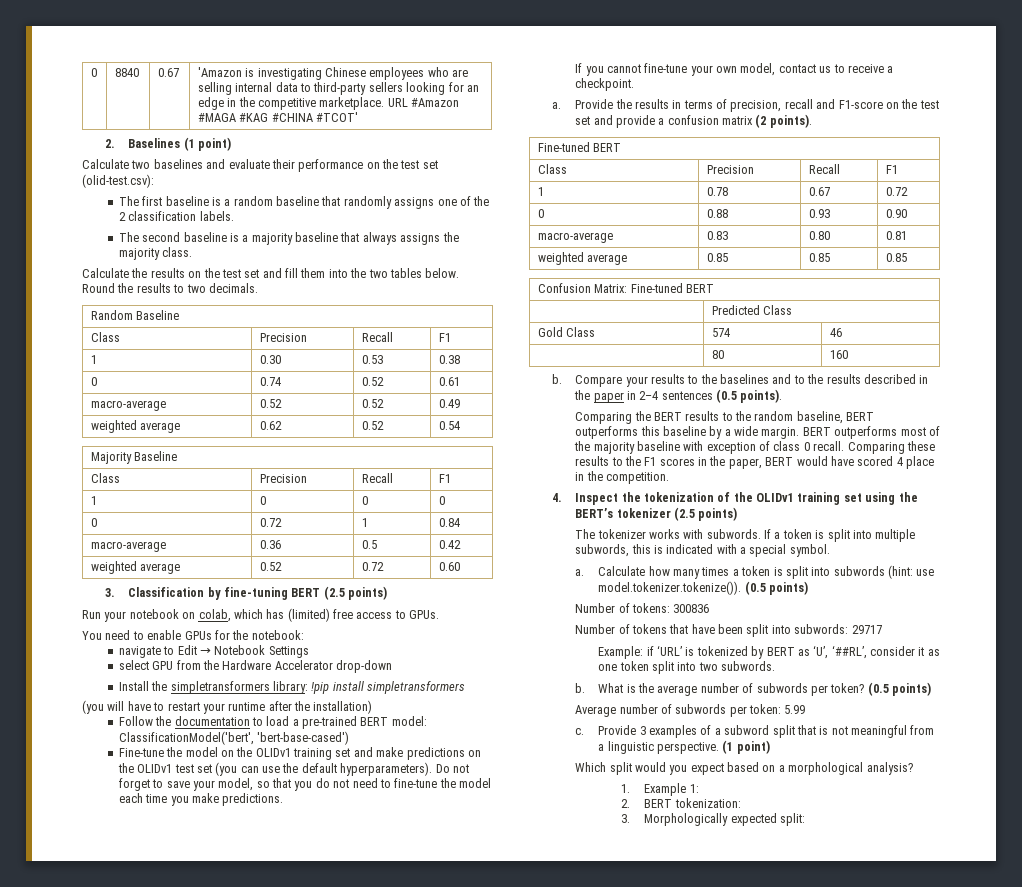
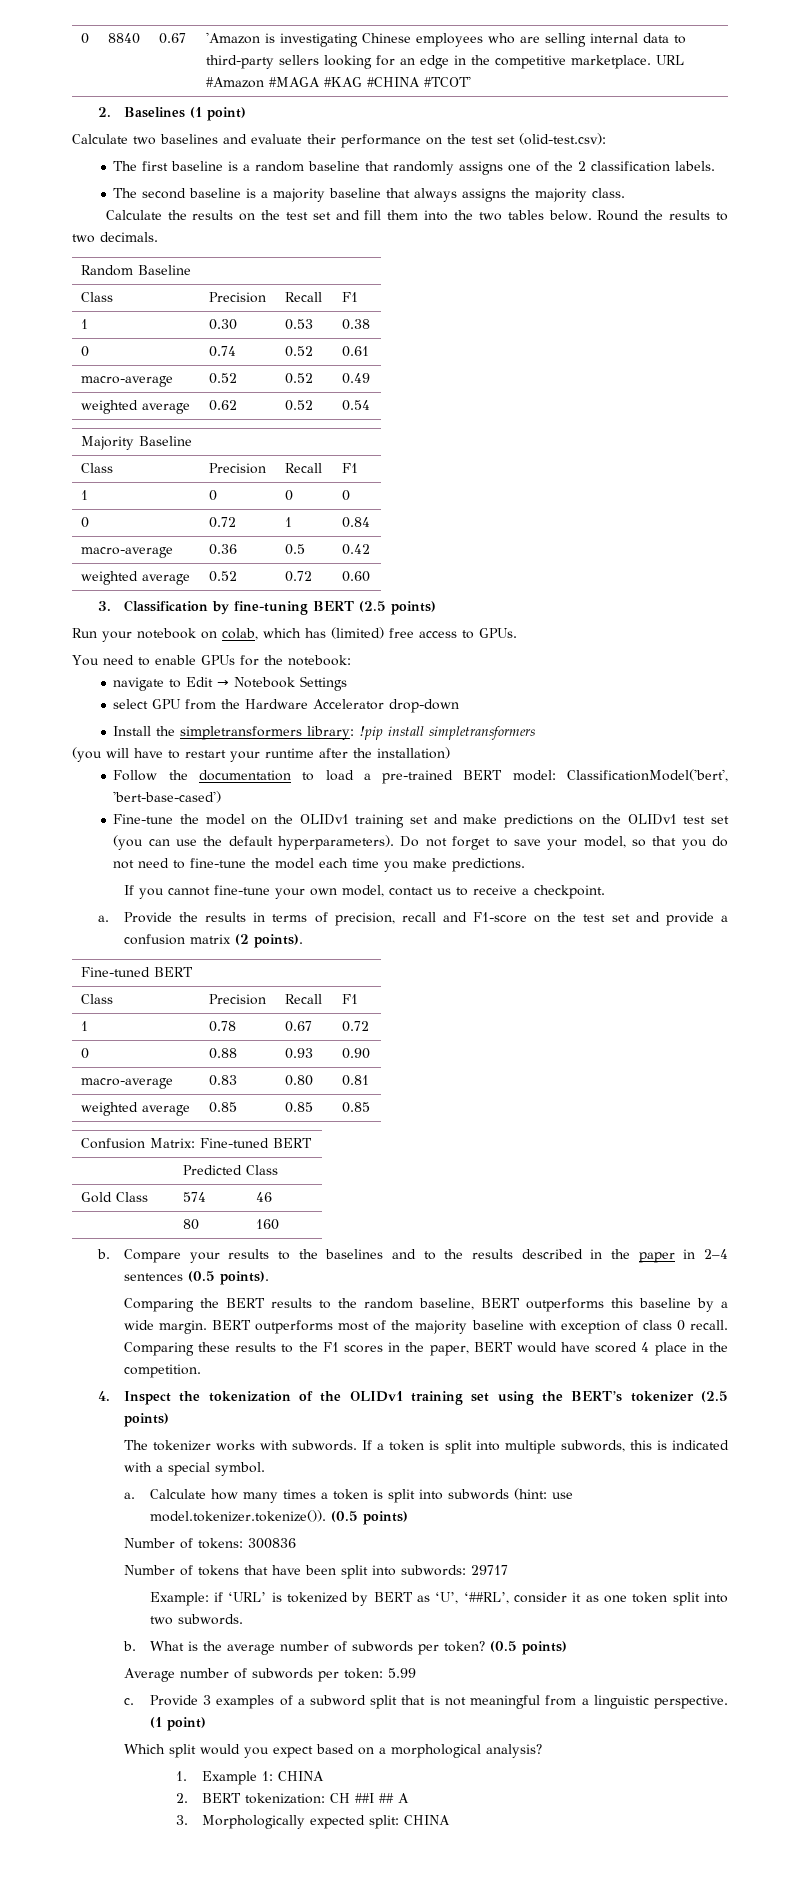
(699, 788) none -> [277,1771,324,1781] CHINA
(741, 803) none -> [329,1793,409,1803] CH ##I ## A
(806, 819) none -> [403,1815,450,1825] CHINA

